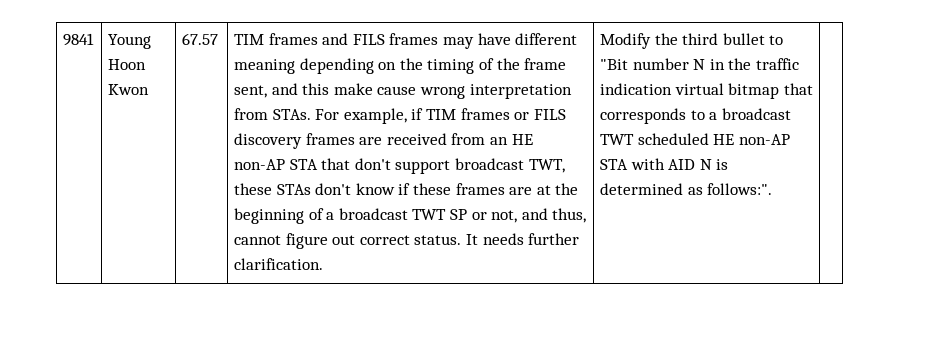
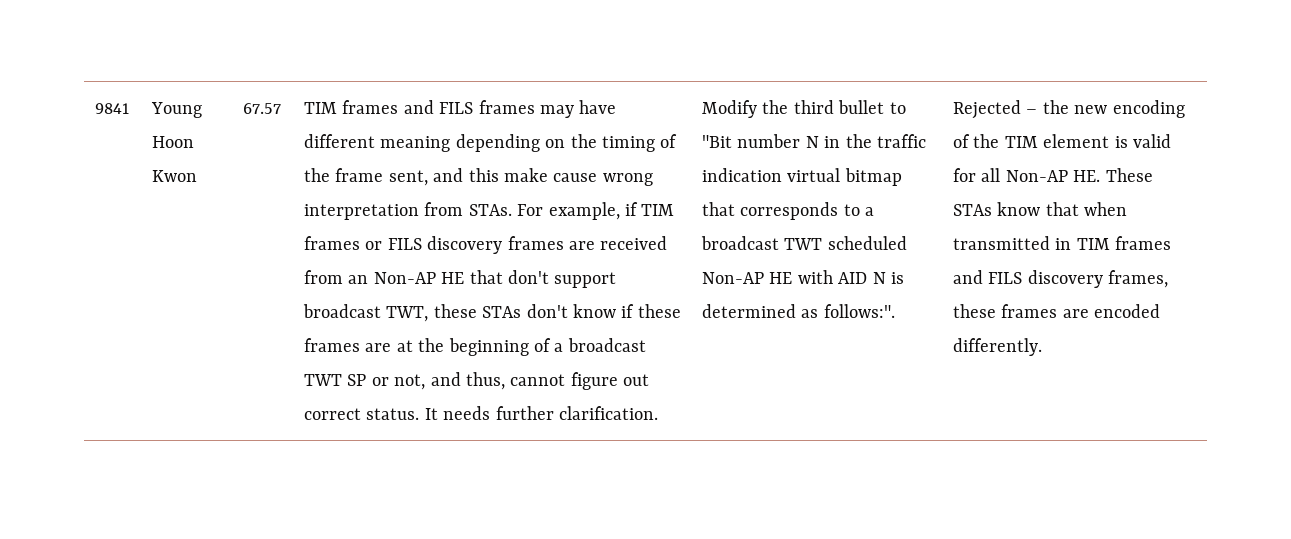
[511,134,533,145] [234,159,318,170] HE non-AP STA -> [373,272,465,284] Non-AP HE
[713,134,790,145] [600,159,629,170] HE non-AP STA -> [702,272,793,284] Non-AP HE
(773, 189) none -> [953,100,1185,119] [953,134,1172,148] [953,168,1153,182] [953,202,1128,216] [953,236,1172,250] [953,270,1169,288] [953,304,1161,318] [953,338,1043,356] Rejected – the new encoding of the TIM element is valid for all Non-AP HE. These STAs know that when transmitted in TIM frames and FILS discovery frames, these frames are encoded differently.

